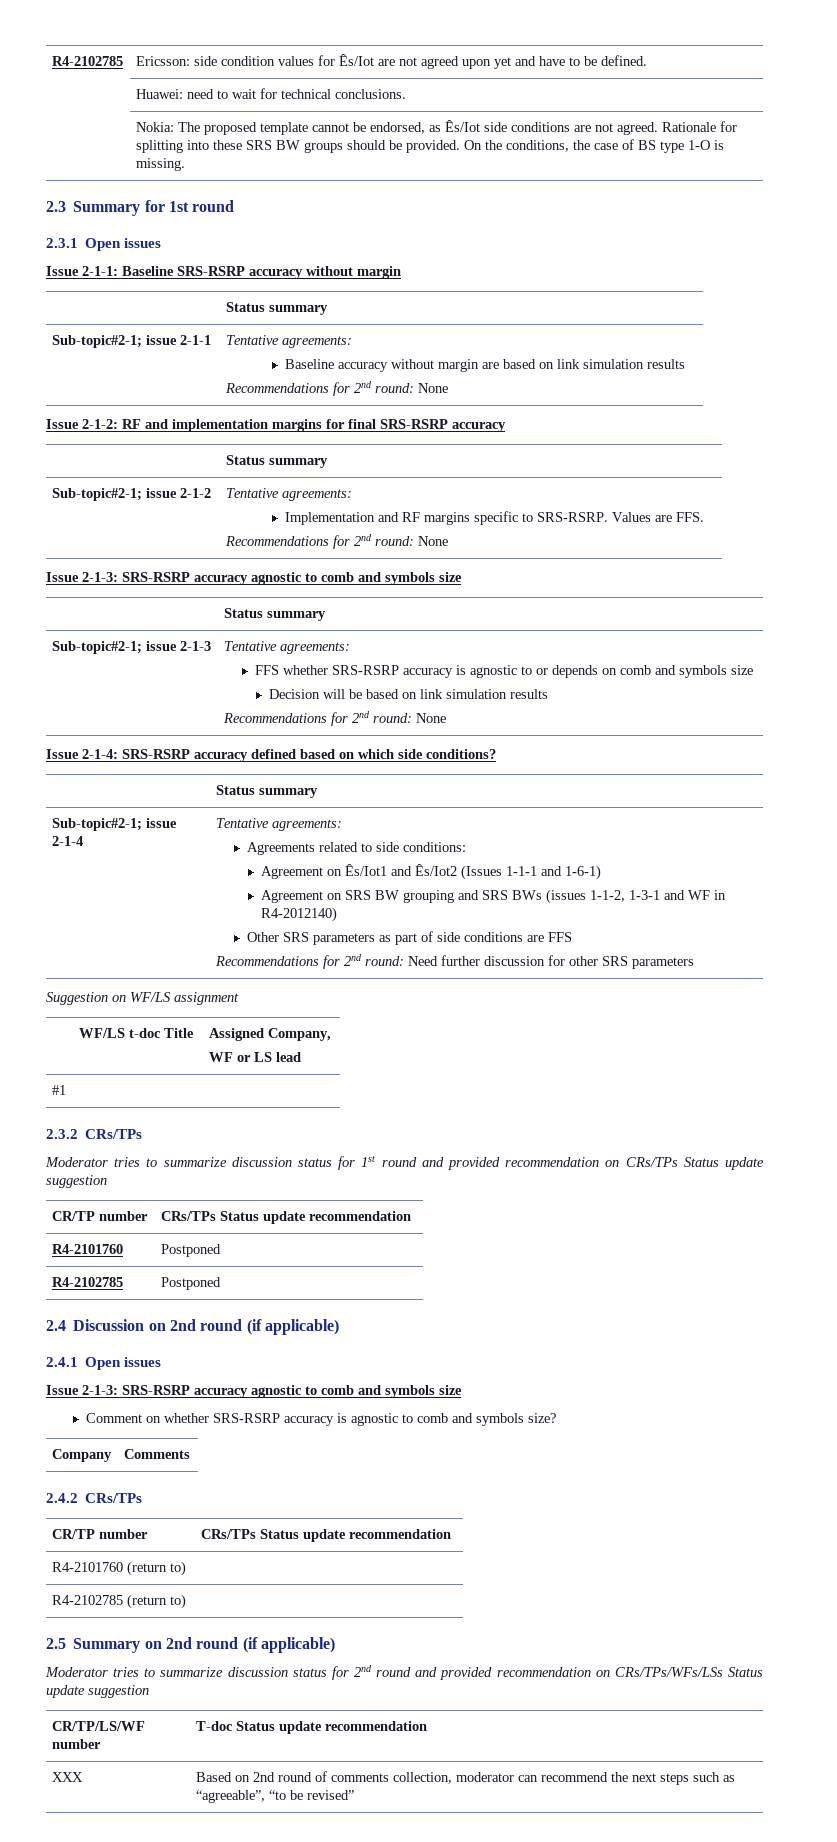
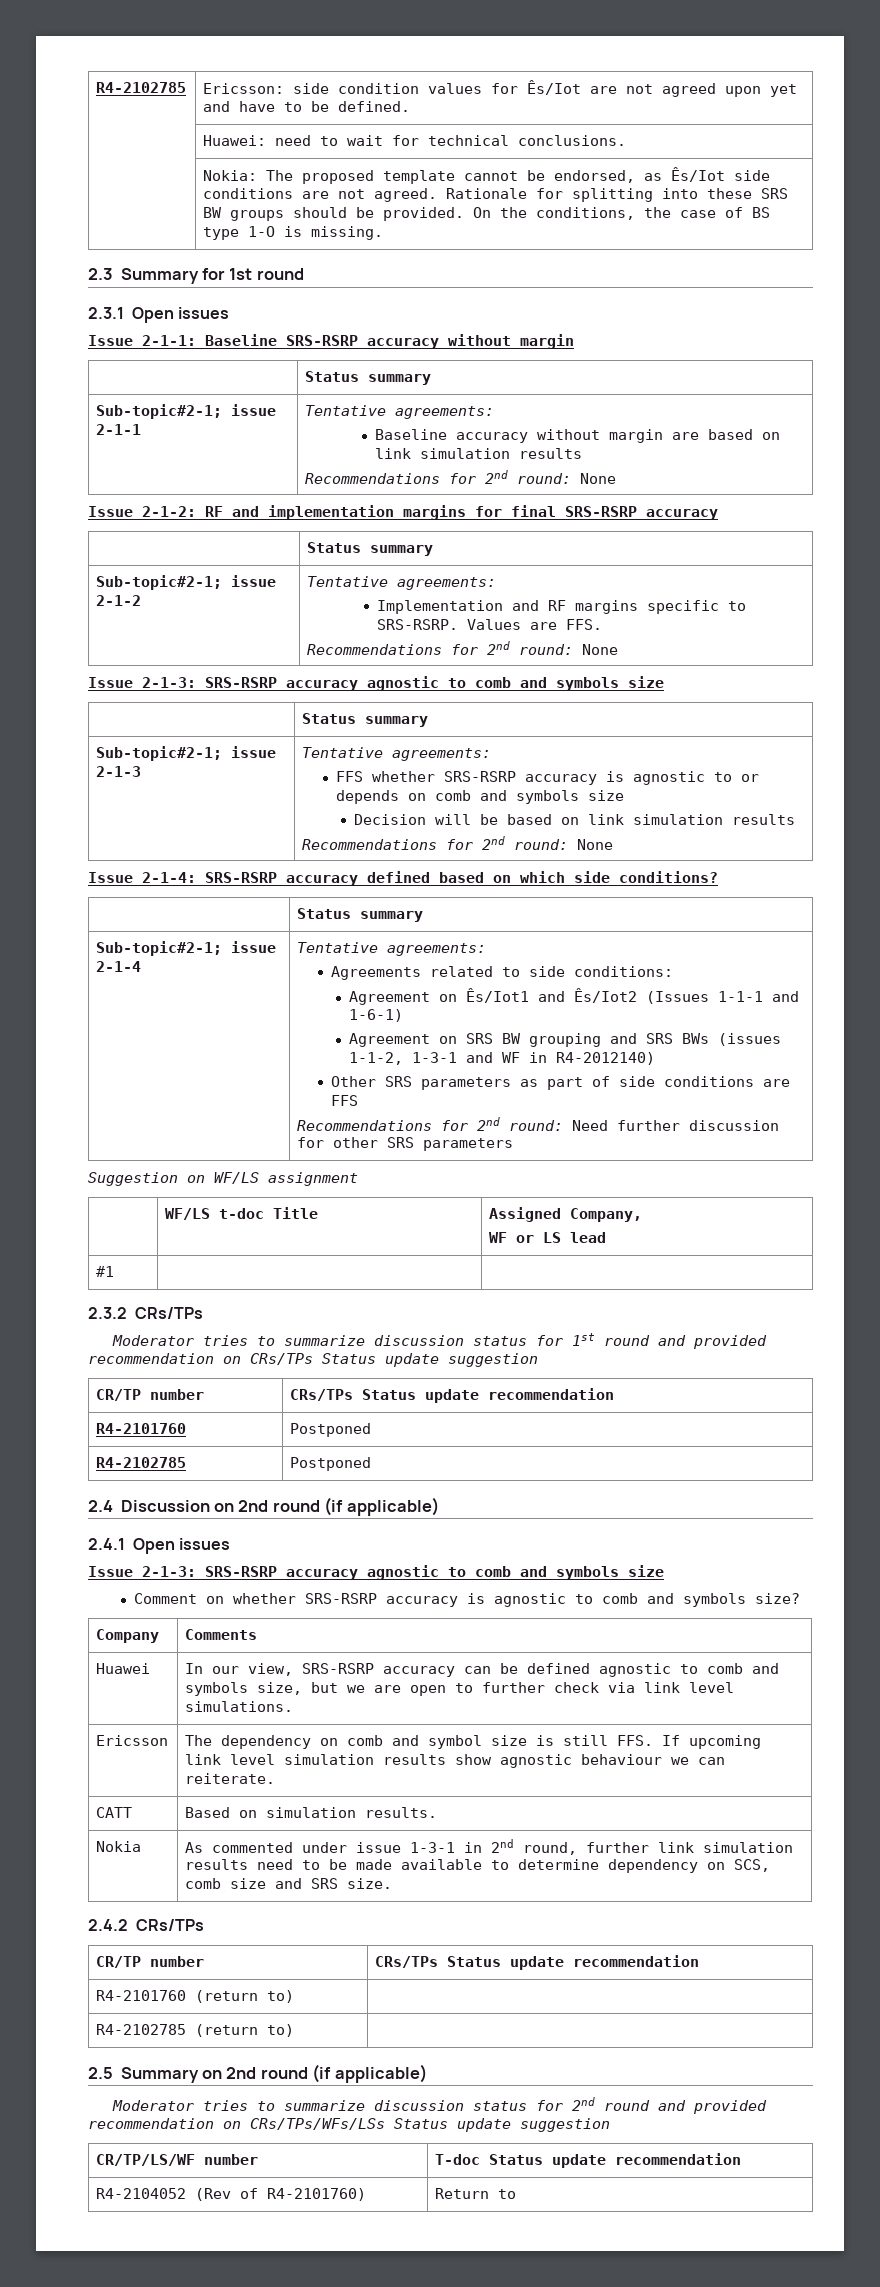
(191, 1454) none -> [96,1663,151,1674] [185,1663,780,1677] [185,1682,735,1696] [185,1701,294,1712] [96,1735,169,1746] [185,1735,762,1749] [185,1754,726,1768] [185,1773,276,1784] [96,1807,133,1818] [185,1807,438,1818] [96,1841,142,1852] [185,1839,794,1855] [185,1859,771,1873] [185,1878,393,1889] // Huawei | In our view, SRS-RSRP accuracy can be defined agnostic to comb and symbols size, but we are open to further check via link level simulations. // Ericsson | The dependency on comb and symbol size is still FFS. If upcoming link level simulation results show agnostic behaviour we can reiterate. // CATT | Based on simulation results. // Nokia | As commented under issue 1-3-1 in 2nd round, further link simulation results need to be made available to determine dependency on SCS, comb size and SRS size.
[52,1772,84,1782] [196,1771,736,1785] [196,1790,355,1803] XXX | Based on 2nd round of comments collection, moderator can recommend the next steps such as “agreeable”, “to be revised” -> [96,2188,367,2201] [435,2188,517,2199] R4-2104052 (Rev of R4-2101760) | Return to

